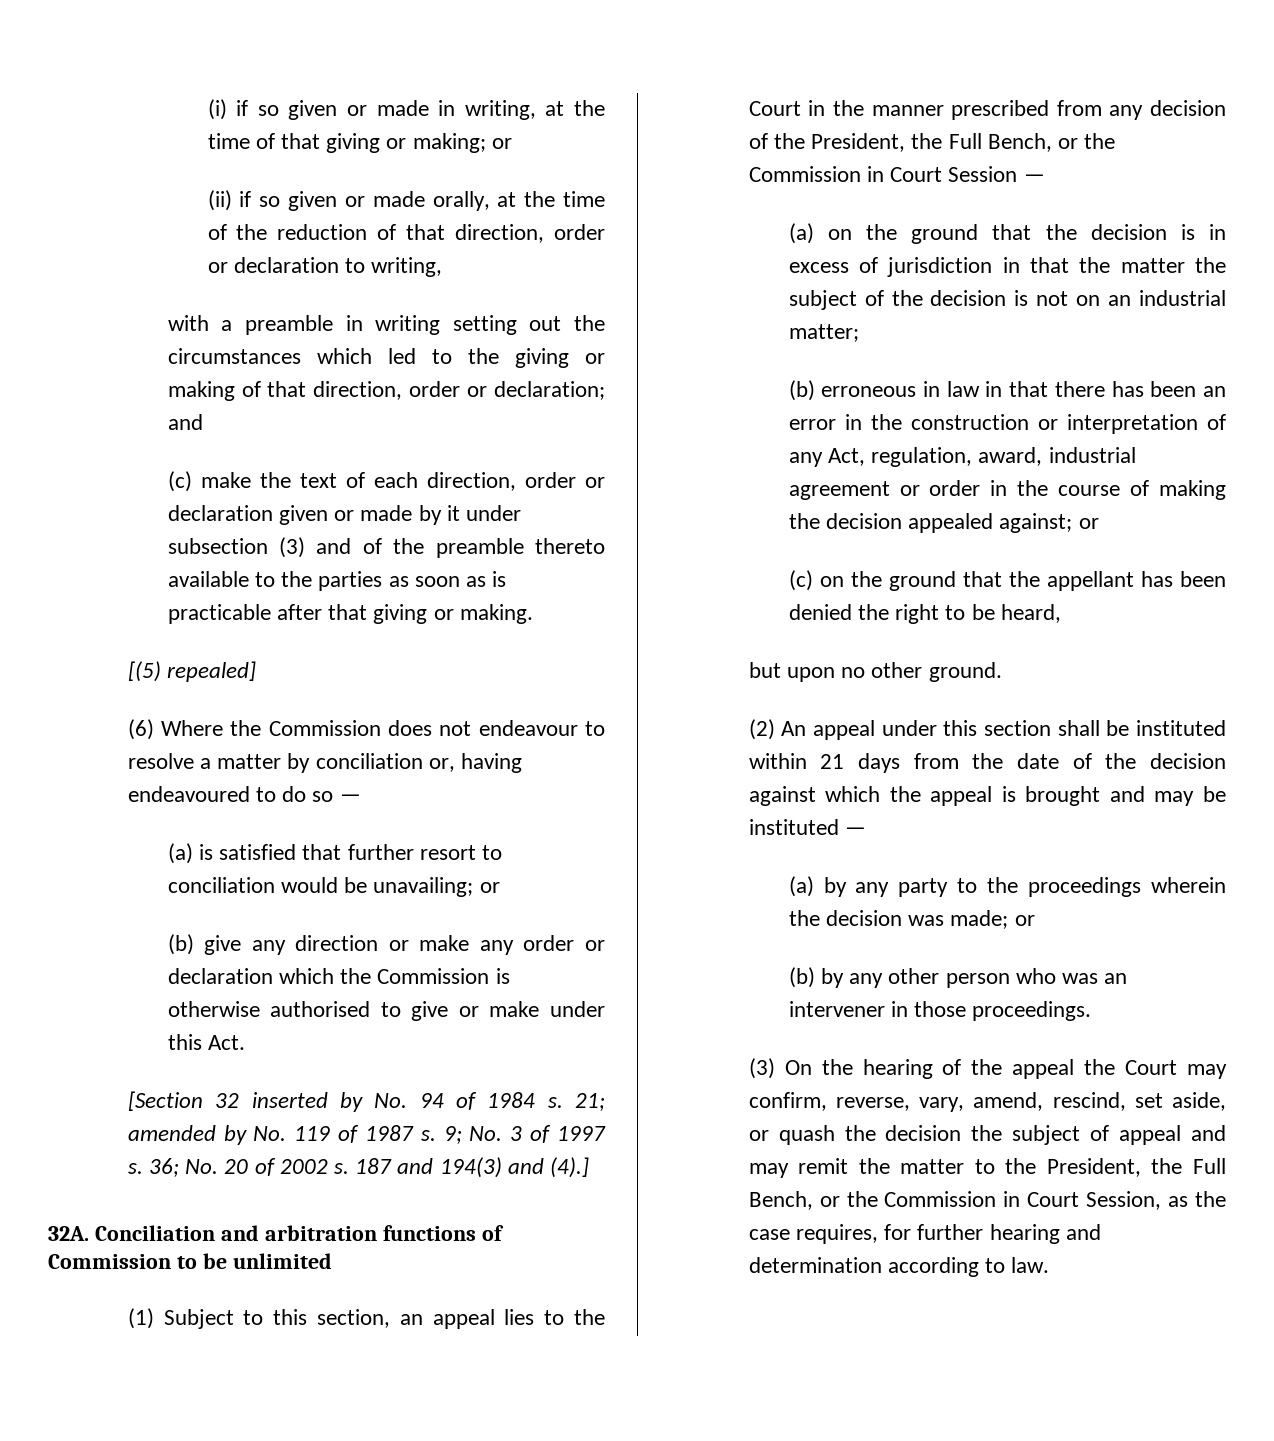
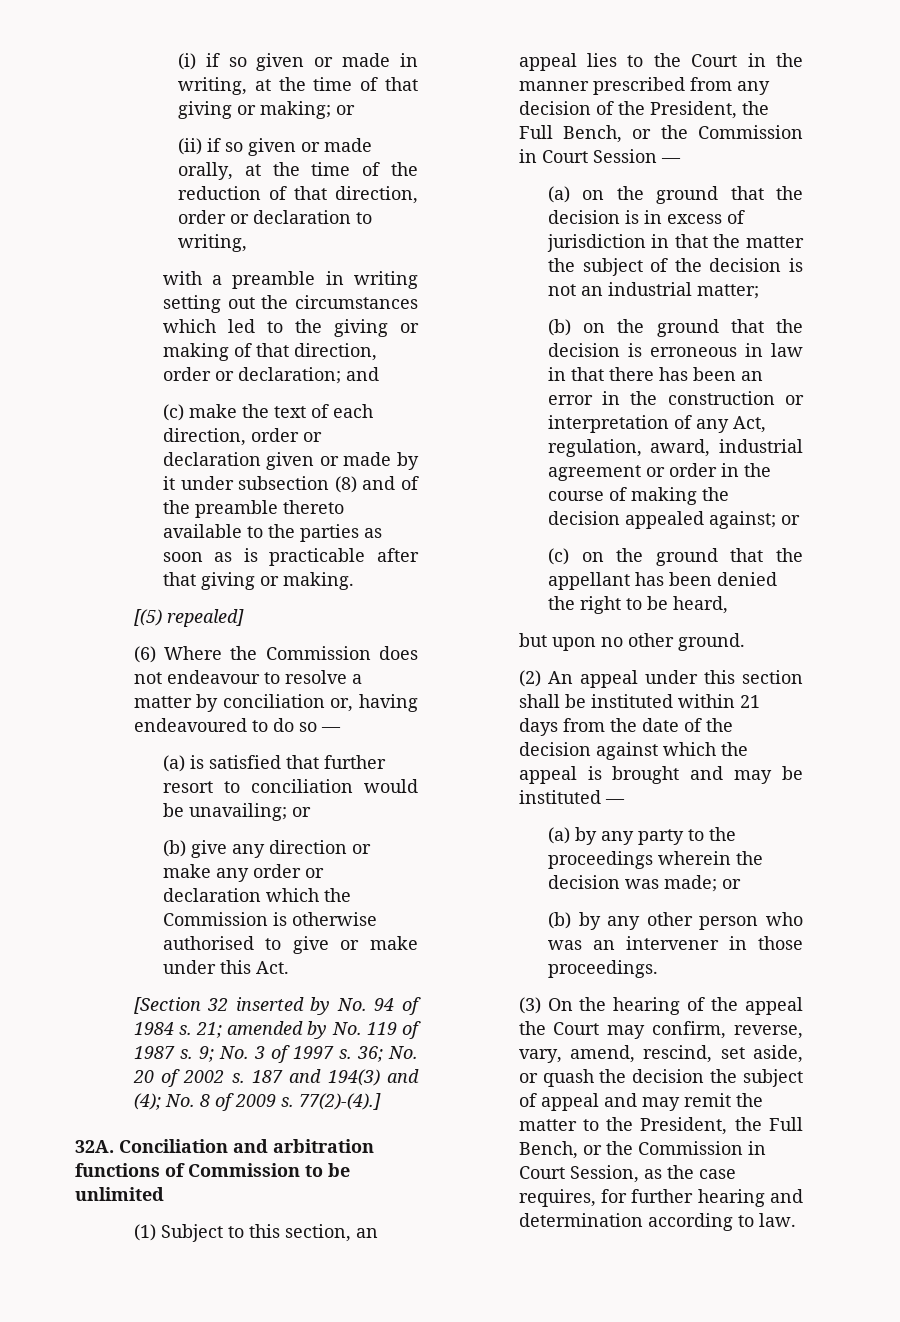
[279,537,306,558] (3) -> [334,476,357,493] (8)
[550,1157,590,1178] (4).] -> [133,1093,381,1111] (4); No. 8 of 2009 s. 77(2)-(4).]
[1076,295,1101,306] on -> (576, 290) none
(815, 390) none -> [583,319,803,337] [547,343,642,357] on the ground that the decision is

